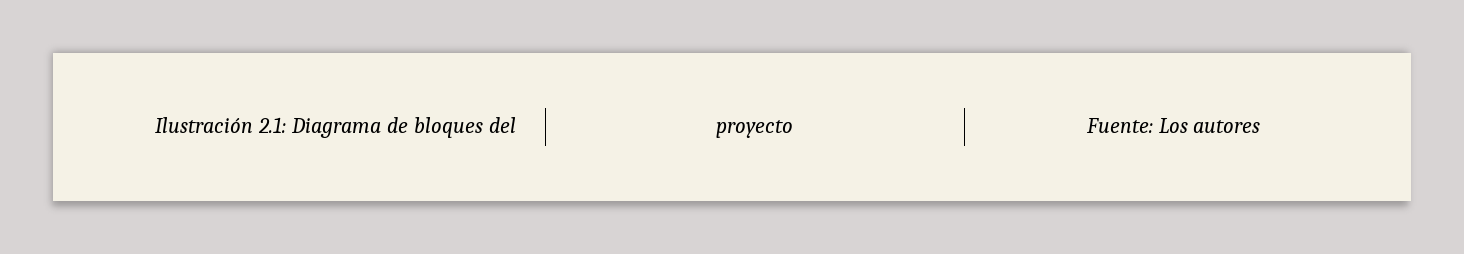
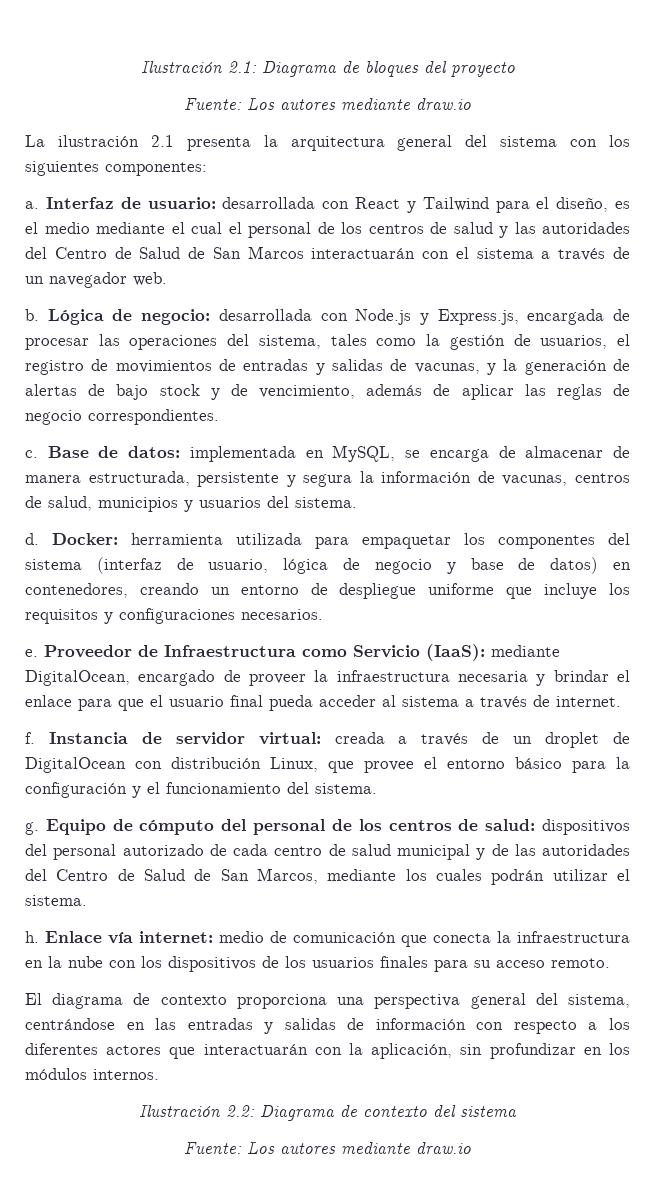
(1261, 126) none -> [341,98,471,110] [25,135,630,151] [25,161,207,176] [25,197,630,213] [25,222,630,238] [25,246,630,261] [25,272,167,288] [25,309,630,325] [25,334,631,350] [25,359,630,375] [25,384,630,400] [25,409,219,425] [25,445,631,462] [25,471,630,487] [25,496,357,512] [25,533,630,549] [25,557,631,574] [25,583,631,599] [25,608,323,624] [25,644,560,661] [25,670,630,686] [25,695,621,711] [25,732,631,748] [25,757,630,773] [25,782,377,798] [25,819,630,835] [25,844,630,860] [25,868,630,885] [25,895,87,906] [25,931,630,947] [25,956,610,972] [25,993,630,1009] [25,1018,630,1034] [25,1043,630,1059] [25,1068,159,1080] [139,1105,517,1121] [184,1142,471,1155] mediante draw.io // La ilustración 2.1 presenta la arquitectura general del sistema con los siguientes componentes: // a. Interfaz de usuario: desarrollada con React y Tailwind para el diseño, es el medio mediante el cual el personal de los centros de salud y las autoridades del Centro de Salud de San Marcos interactuarán con el sistema a través de un navegador web. // b. Lógica de negocio: desarrollada con Node.js y Express.js, encargada de procesar las operaciones del sistema, tales como la gestión de usuarios, el registro de movimientos de entradas y salidas de vacunas, y la generación de alertas de bajo stock y de vencimiento, además de aplicar las reglas de negocio correspondientes. // c. Base de datos: implementada en MySQL, se encarga de almacenar de manera estructurada, persistente y segura la información de vacunas, centros de salud, municipios y usuarios del sistema. // d. Docker: herramienta utilizada para empaquetar los componentes del sistema (interfaz de usuario, lógica de negocio y base de datos) en contenedores, creando un entorno de despliegue uniforme que incluye los requisitos y configuraciones necesarios. // e. Proveedor de Infraestructura como Servicio (IaaS): mediante DigitalOcean, encargado de proveer la infraestructura necesaria y brindar el enlace para que el usuario final pueda acceder al sistema a través de internet. // f. Instancia de servidor virtual: creada a través de un droplet de DigitalOcean con distribución Linux, que provee el entorno básico para la configuración y el funcionamiento del sistema. // g. Equipo de cómputo del personal de los centros de salud: dispositivos del personal autorizado de cada centro de salud municipal y de las autoridades del Centro de Salud de San Marcos, mediante los cuales podrán utilizar el sistema. // h. Enlace vía internet: medio de comunicación que conecta la infraestructura en la nube con los dispositivos de los usuarios finales para su acceso remoto. // El diagrama de contexto proporciona una perspectiva general del sistema, centrándose en las entradas y salidas de información con respecto a los diferentes actores que interactuarán con la aplicación, sin profundizar en los módulos internos. // Ilustración 2.2: Diagrama de contexto del sistema // Fuente: Los autores mediante draw.io

